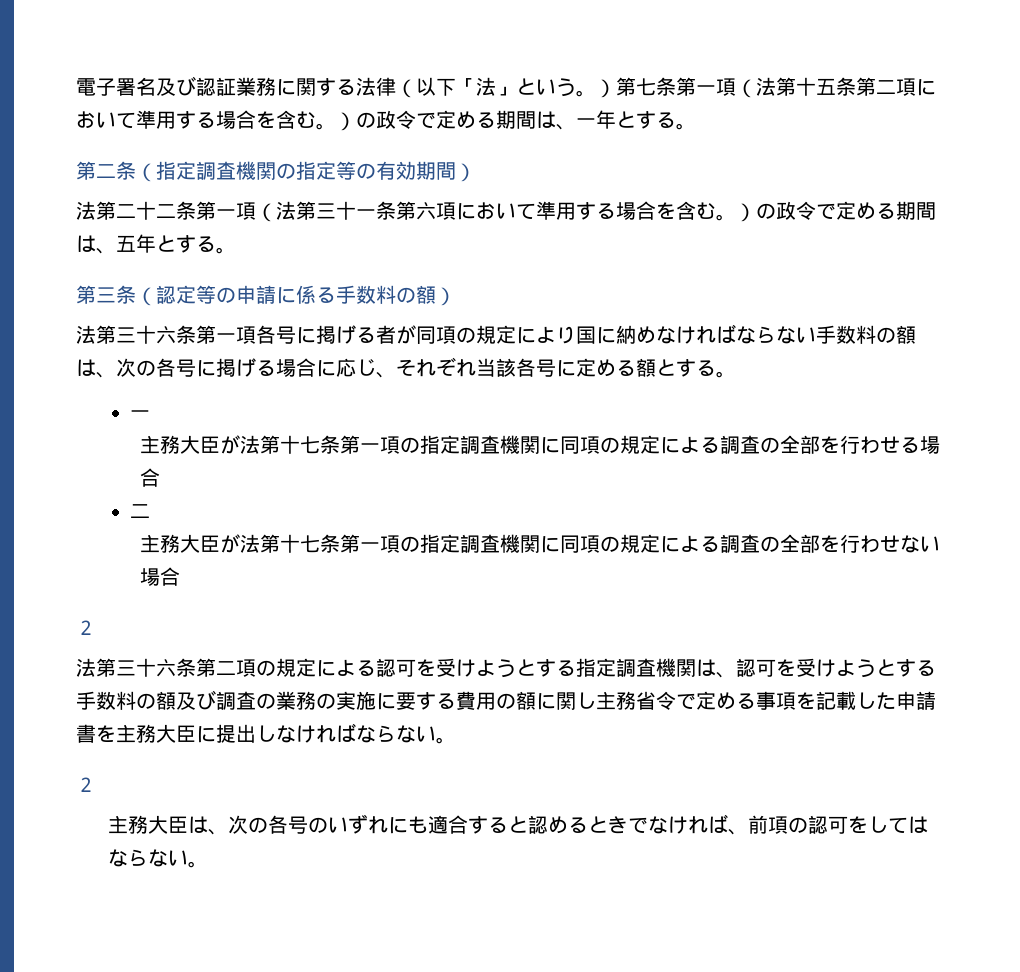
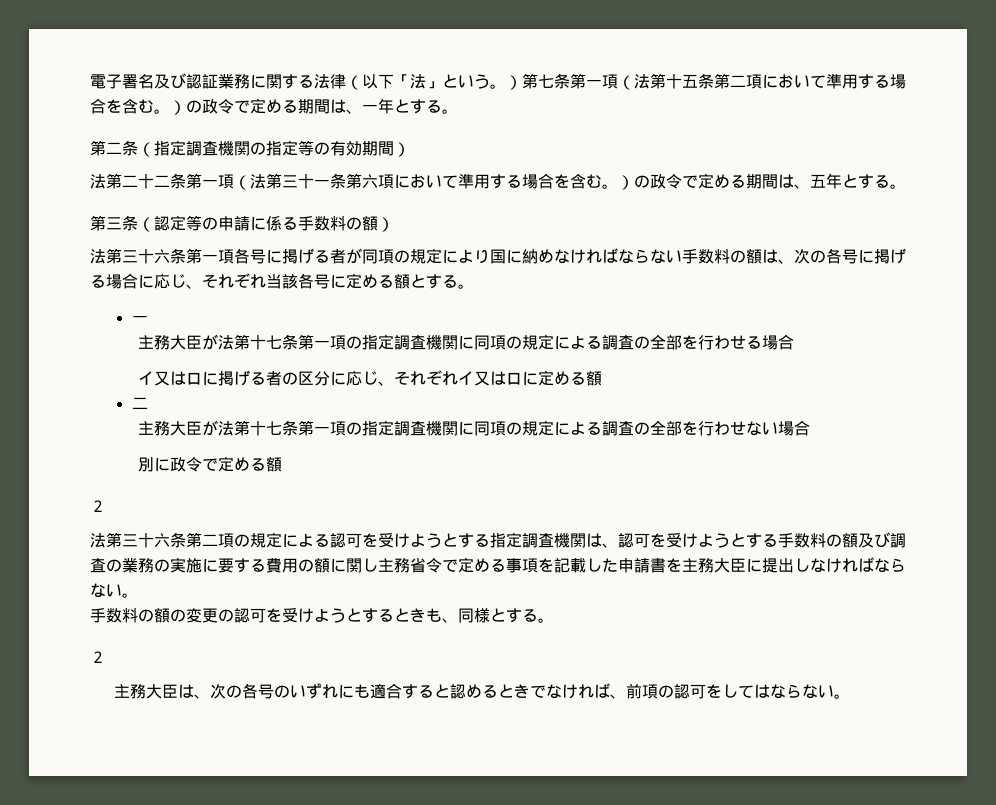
(161, 477) none -> [138,370,603,386] // イ又はロに掲げる者の区分に応じ、それぞれイ又はロに定める額
(181, 576) none -> [138,456,283,472] // 別に政令で定める額
(456, 740) none -> [90,608,554,623] // 手数料の額の変更の認可を受けようとするときも、同様とする。

